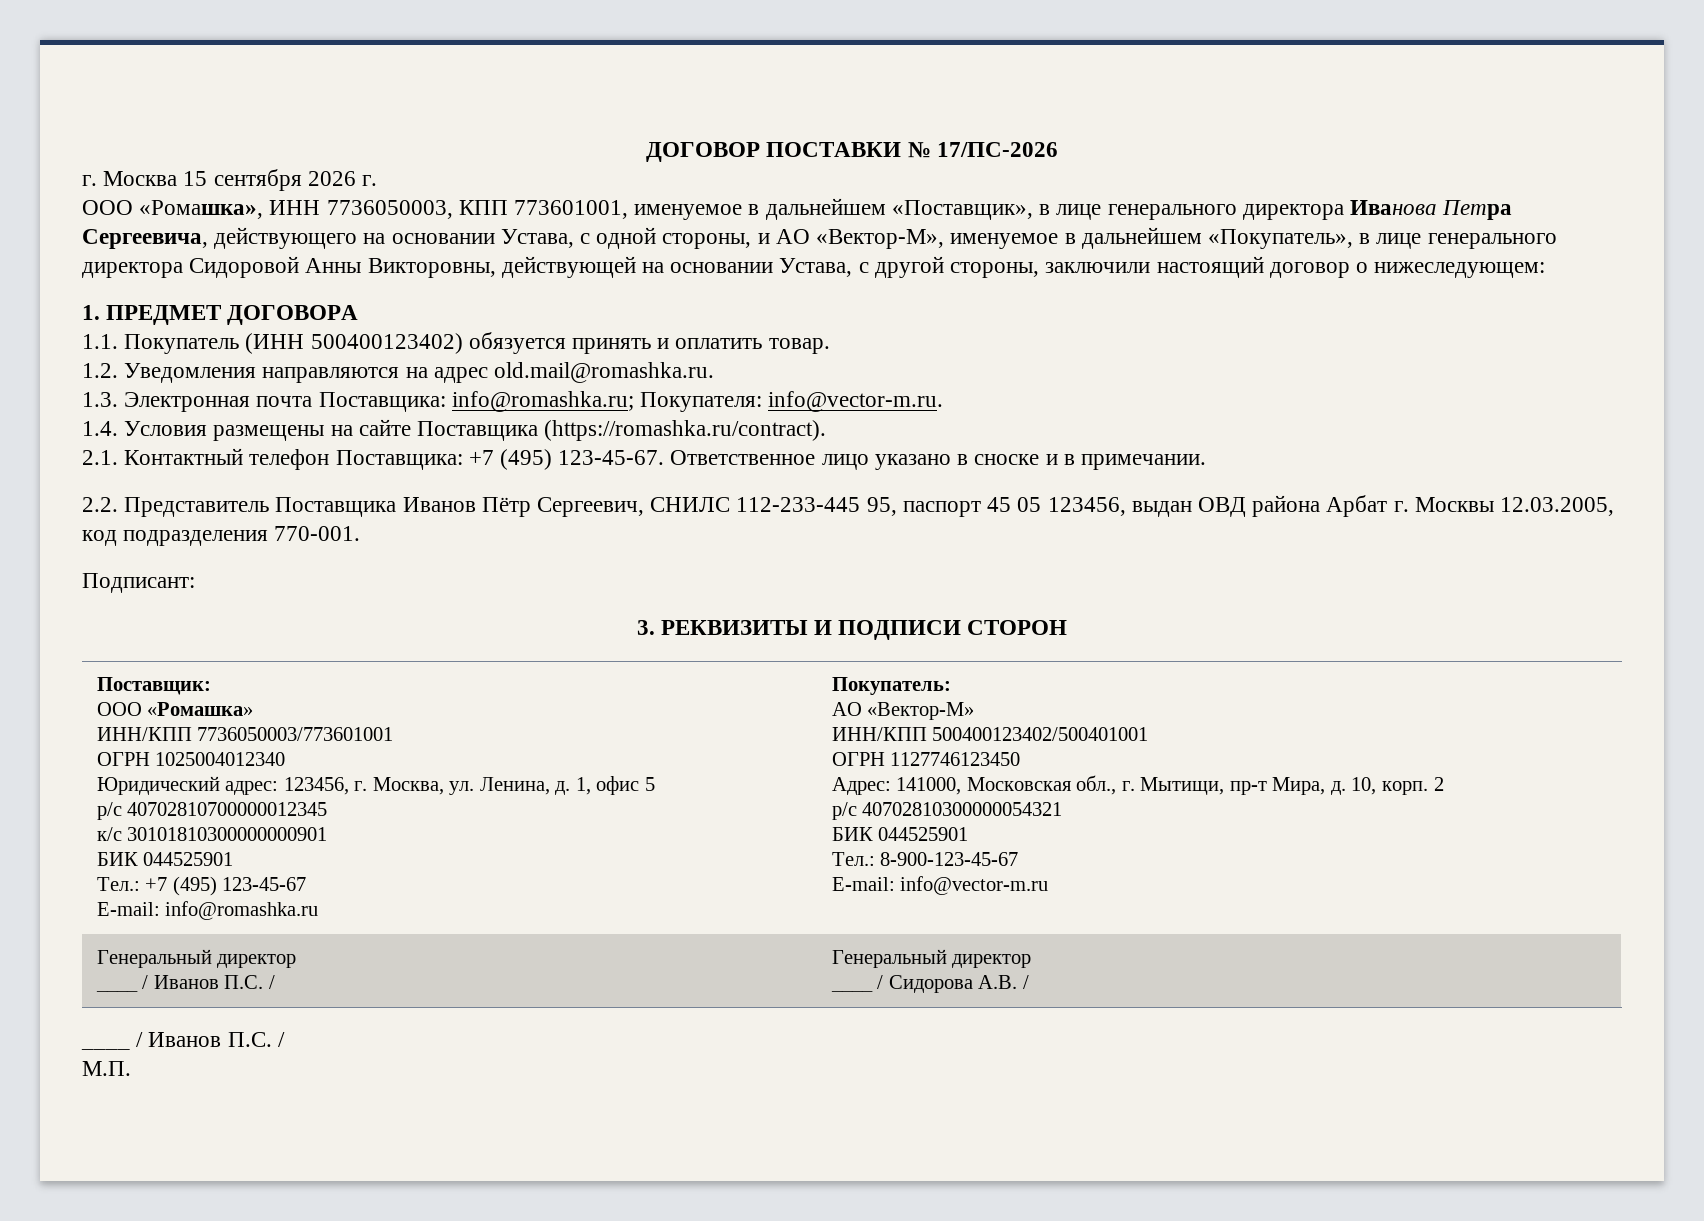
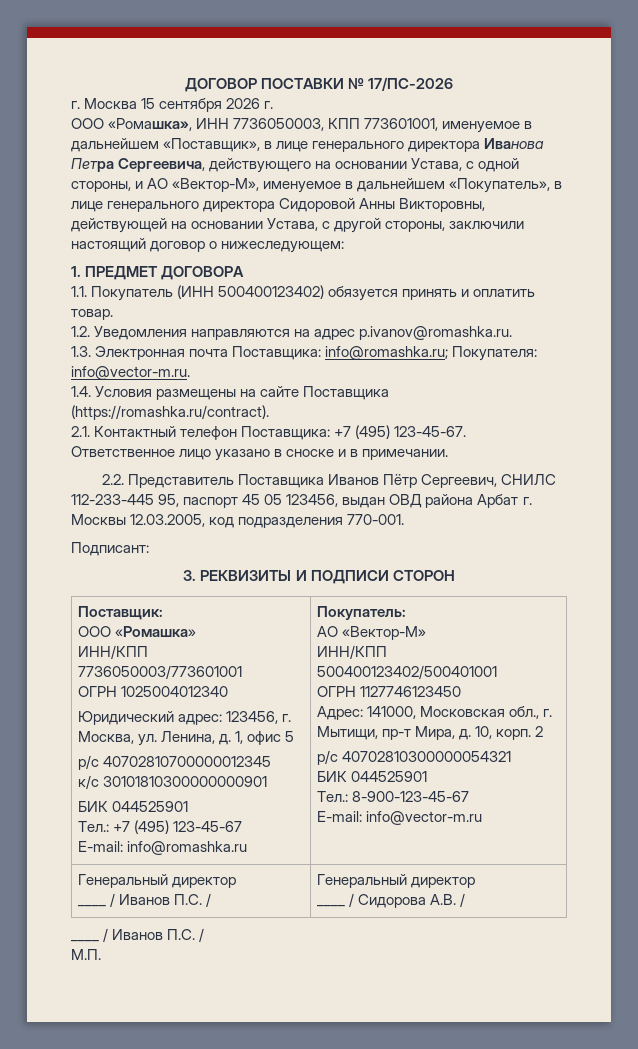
[494,362,715,383] old.mail@romashka.ru. -> [359,326,513,340] p.ivanov@romashka.ru.

